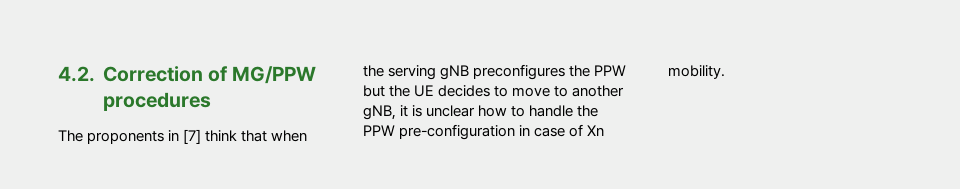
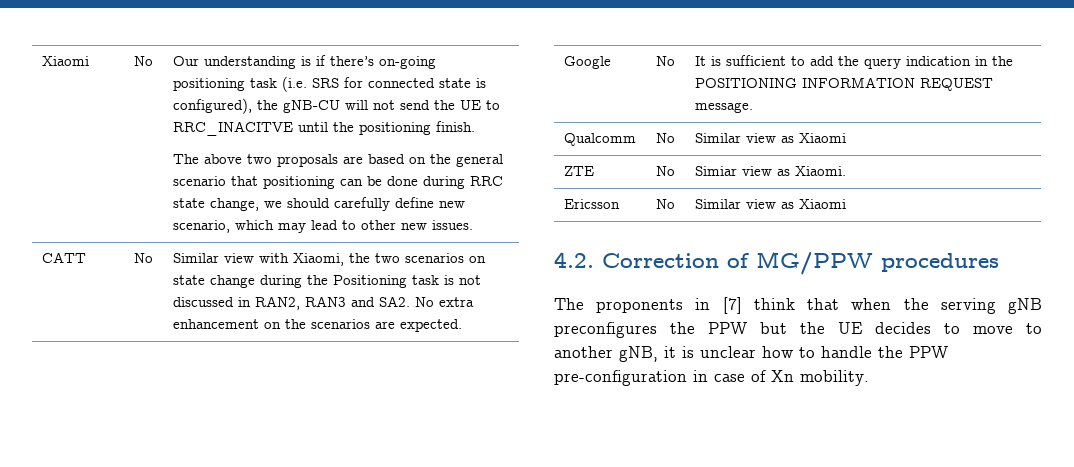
(58, 74) none -> [41,56,89,66] [133,56,153,66] [172,55,436,69] [172,76,486,92] [172,98,500,114] [172,121,475,136] [172,154,503,167] [172,176,503,189] [172,197,465,211] [172,220,473,233] [41,252,86,263] [133,253,153,263] [172,253,486,266] [172,275,481,288] [172,296,474,310] [172,319,462,332] [563,56,611,69] [655,56,675,66] [694,55,1013,69] [694,77,993,91] [694,102,753,113] [563,133,636,146] [655,133,675,143] [694,133,846,143] [563,166,594,176] [655,166,675,176] [694,166,846,176] [563,199,620,209] [655,199,675,209] [694,199,846,209] Xiaomi | No | Our understanding is if there’s on-going positioning task (i.e. SRS for connected state is configured), the gNB-CU will not send the UE to RRC_INACITVE until the positioning finish. // The above two proposals are based on the general scenario that positioning can be done during RRC state change, we should carefully define new scenario, which may lead to other new issues. // CATT | No | Similar view with Xiaomi, the two scenarios on state change during the Positioning task is not discussed in RAN2, RAN3 and SA2. No extra enhancement on the scenarios are expected. // Google | No | It is sufficient to add the query indication in the POSITIONING INFORMATION REQUEST message. // Qualcomm | No | Similar view as Xiaomi // ZTE | No | Simiar view as Xiaomi. // Ericsson | No | Similar view as Xiaomi //

